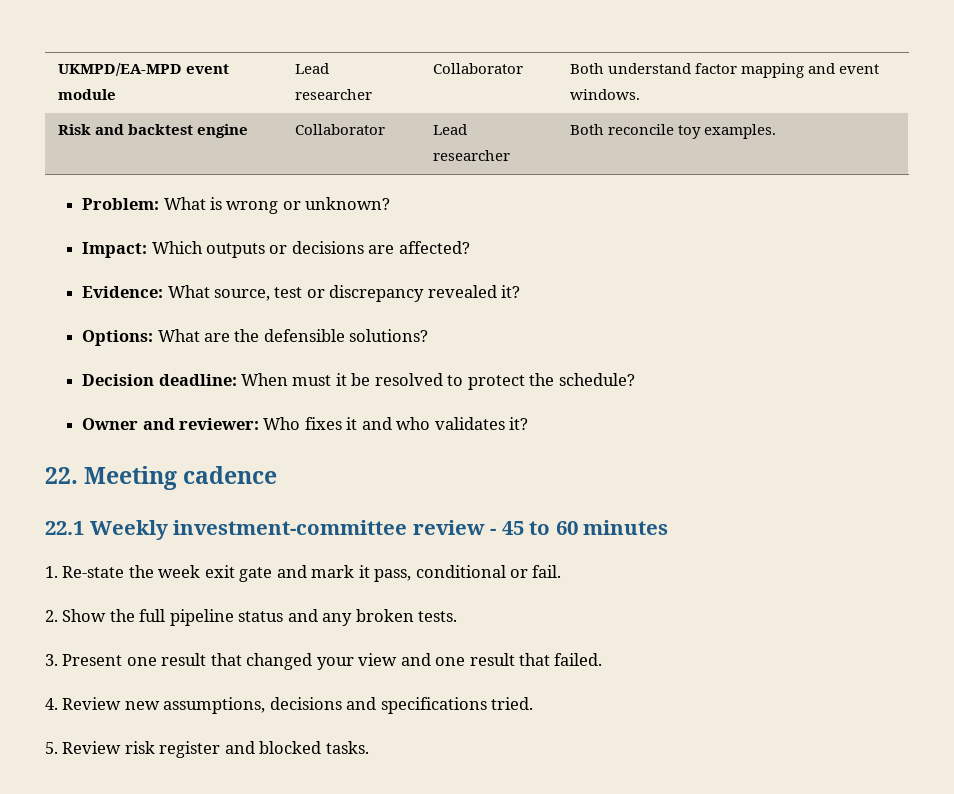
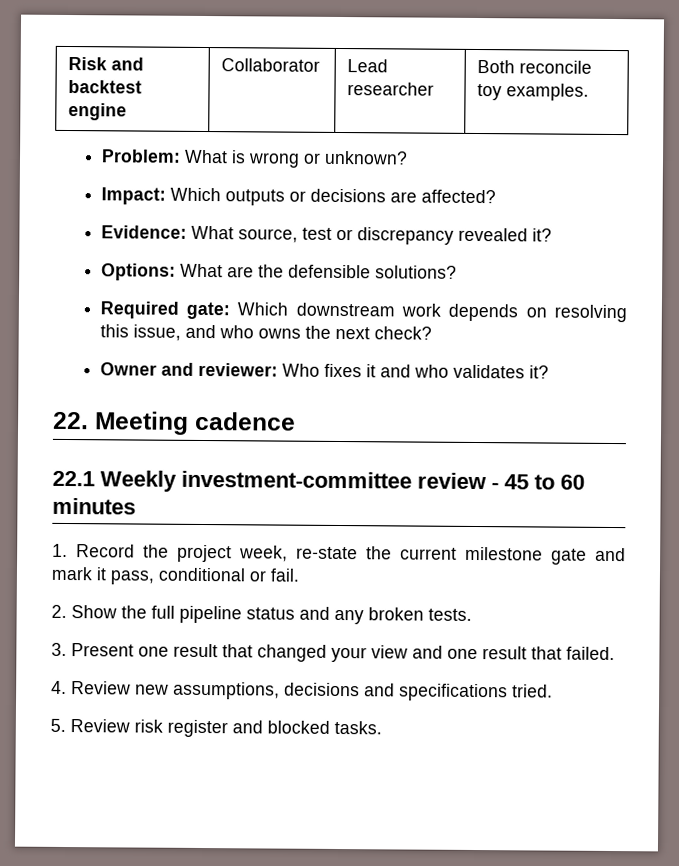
[58,63,230,76] [58,89,117,100] [295,63,330,74] [295,89,373,100] [433,63,524,74] [570,63,880,78] [570,89,641,100] UKMPD/EA-MPD event module | Lead researcher | Collaborator | Both understand factor mapping and event windows. // -> (68, 64) none
[82,373,635,390] Decision deadline: When must it be resolved to protect the schedule? -> [99,301,627,323] [99,324,432,341] Required gate: Which downstream work depends on resolving this issue, and who owns the next check?
[62,565,235,578] Re-state the week exit -> [76,544,543,563] Record the project week, re-state the current milestone

